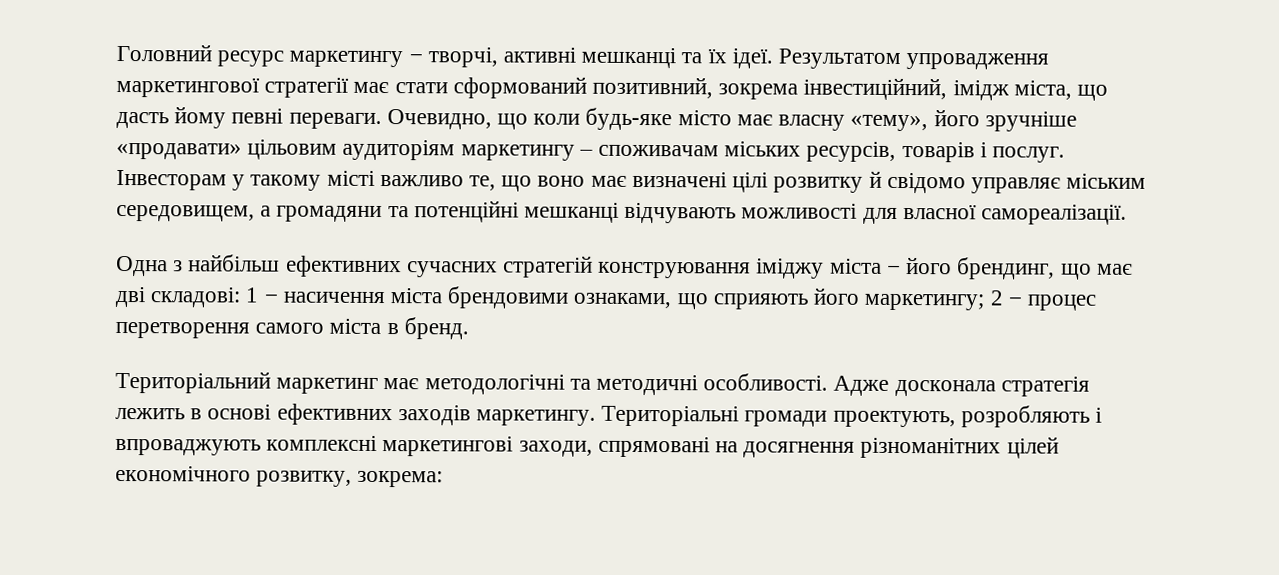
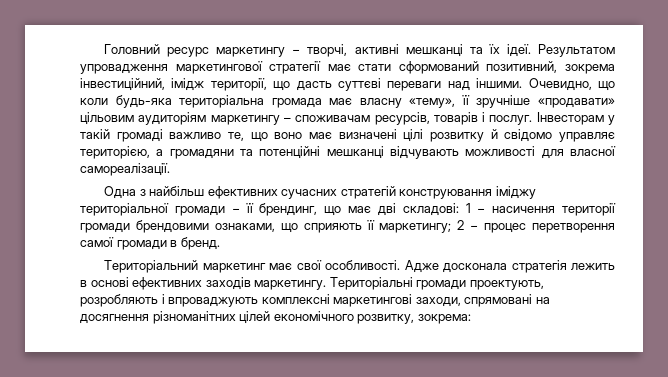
[1013,80,1072,100] міста, -> [210,78,267,91] території,
[174,106,732,131] йому певні переваги. Очевидно, що коли будь-яке місто -> [338,78,615,91] [80,95,322,108] суттєві переваги над іншими. Очевидно, що коли будь-яка територіальна громада
[933,109,980,127] його -> [461,95,470,105] її
[724,141,802,157] міських -> (371, 118) none
[250,170,375,191] такому місті -> [80,129,163,142] такій громаді
[1066,173,1147,189] [116,204,255,222] міським середовищем, -> [80,146,150,159] територією,
[829,257,953,275] міста − його -> [80,203,254,216] територіальної громади − її
[390,288,443,304] міста -> [561,203,616,216] [80,223,130,233] території громади
[813,287,861,305] його -> [366,220,375,230] її
[255,318,382,335] самого міста -> [80,237,167,250] самої громади
[424,374,699,396] методологічні та методичні -> [296,260,322,270] свої

